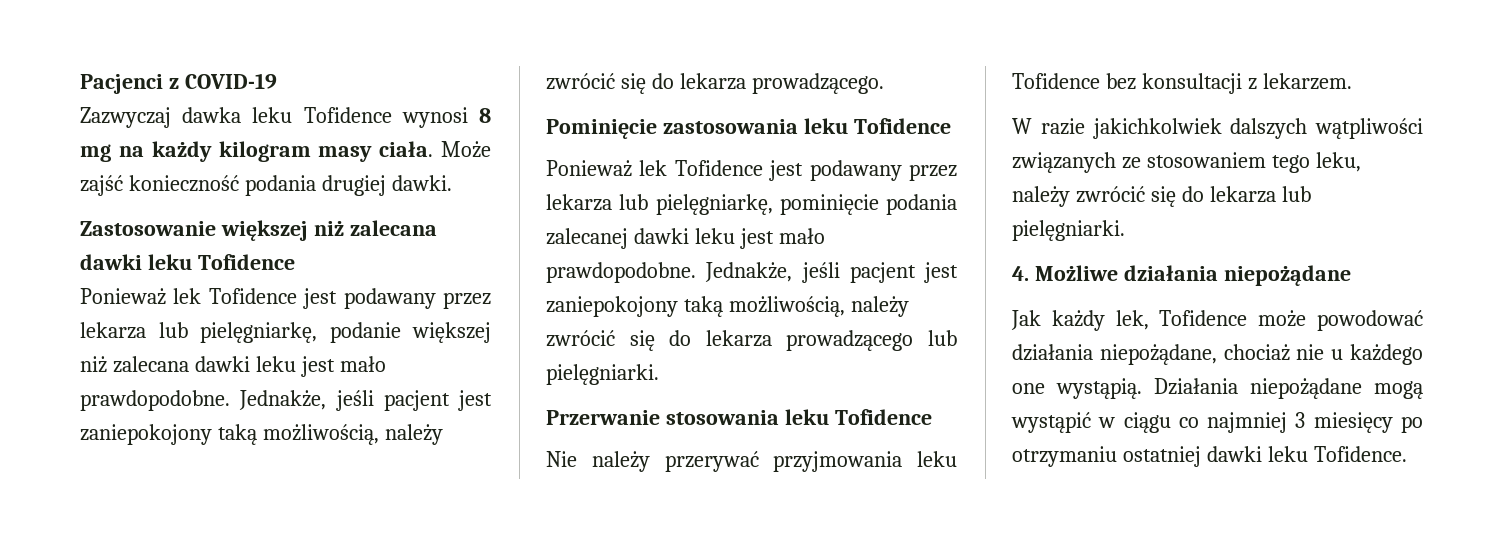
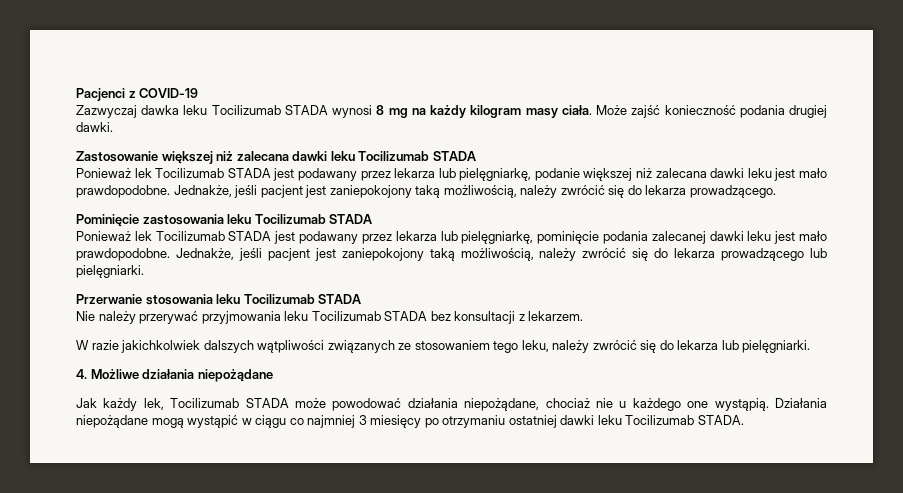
[303,107,392,123] Tofidence -> [211,105,328,115] Tocilizumab STADA
[197,254,295,270] [80,288,297,305] Tofidence // Ponieważ lek Tofidence -> [358,151,476,161] [76,168,271,178] Tocilizumab STADA // Ponieważ lek Tocilizumab STADA
[853,118,951,134] [546,160,763,177] Tofidence // Ponieważ lek Tofidence -> [254,214,373,224] [76,231,272,241] Tocilizumab STADA // Ponieważ lek Tocilizumab STADA
[834,409,932,425] Tofidence -> [243,294,362,304] Tocilizumab STADA
[1012,73,1100,89] Tofidence -> [311,311,428,321] Tocilizumab STADA
[1159,310,1248,326] Tofidence -> [170,398,289,408] Tocilizumab STADA
[1313,446,1407,462] Tofidence. -> [625,415,744,425] Tocilizumab STADA.

